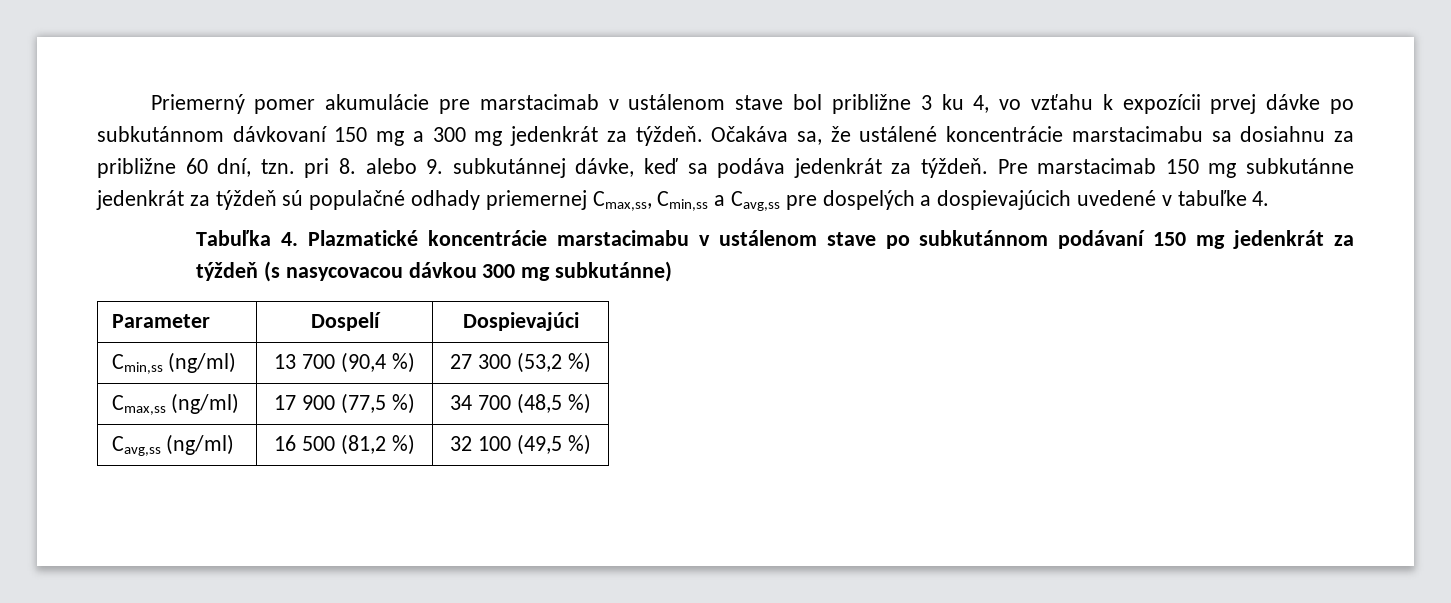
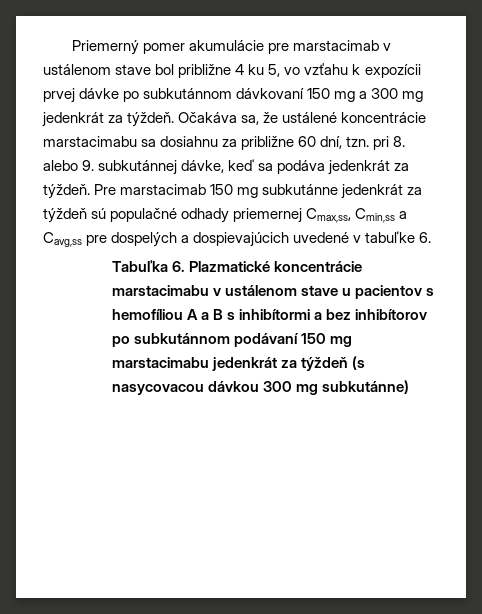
[920,94,990,113] 3 ku 4, -> [235,64,281,77] 4 ku 5,
[1252,191,1270,206] 4. -> [419,232,432,243] 6.
[281,232,299,246] 4. -> [171,261,185,272] 6.
(876, 239) none -> [341,285,434,299] [111,309,428,320] u pacientov s hemofíliou A a B s inhibítormi a bez inhibítorov
(1226, 242) none -> [111,357,209,368] marstacimabu
[111,314,210,328] [310,312,381,331] [462,312,579,331] [111,352,237,374] [274,352,415,373] [450,352,591,373] [111,393,240,415] [274,393,415,414] [450,393,591,414] [111,434,235,456] [274,434,415,455] [450,434,591,455] // Parameter | Dospelí | Dospievajúci // Cmin,ss (ng/ml) | 13 700 (90,4 %) | 27 300 (53,2 %) // Cmax,ss (ng/ml) | 17 900 (77,5 %) | 34 700 (48,5 %) // Cavg,ss (ng/ml) | 16 500 (81,2 %) | 32 100 (49,5 %) -> (409, 387) none

